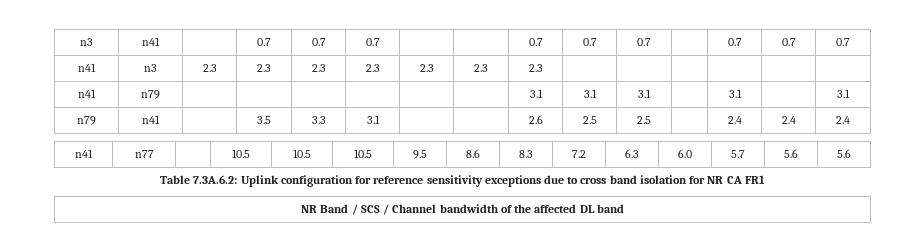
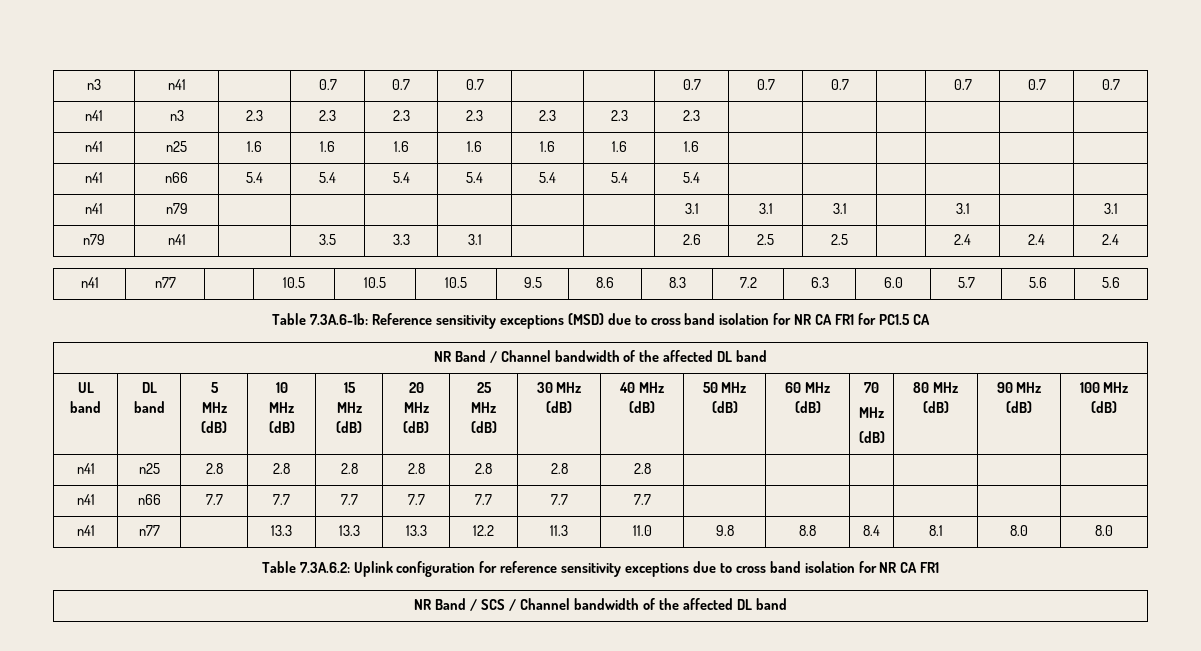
(543, 68) none -> [85,141,103,152] [166,141,187,152] [247,141,262,152] [320,141,335,152] [393,141,409,152] [467,141,482,152] [540,141,555,152] [611,141,627,152] [684,141,699,152] [85,172,103,183] [165,172,188,183] [246,172,263,183] [319,172,336,183] [392,172,410,183] [466,172,483,183] [539,172,556,183] [610,172,628,183] [683,172,700,183] // n41 | n25 | 1.6 | 1.6 | 1.6 | 1.6 | 1.6 | 1.6 | 1.6 | | | | | | // n41 | n66 | 5.4 | 5.4 | 5.4 | 5.4 | 5.4 | 5.4 | 5.4 | | | | | |
(851, 153) none -> [272,313,930,329] [433,350,768,363] [77,382,94,393] [70,401,101,413] [141,382,157,393] [133,401,165,413] [210,382,219,393] [201,402,228,413] [201,421,227,433] [275,382,288,393] [269,402,295,413] [268,421,295,433] [343,382,356,393] [336,402,363,413] [336,421,362,433] [408,382,424,393] [403,402,430,413] [403,421,429,433] [476,382,492,393] [471,402,497,413] [470,421,497,433] [536,382,583,393] [546,401,572,413] [619,382,665,393] [629,401,655,413] [702,382,748,393] [711,401,738,413] [785,382,831,393] [794,401,821,413] [864,382,879,393] [859,407,885,418] [858,431,885,443] [913,382,959,393] [922,401,949,413] [996,382,1043,393] [1006,401,1032,413] [1079,382,1130,393] [1091,401,1117,413] [76,463,95,474] [138,463,160,474] [205,463,223,474] [273,463,290,474] [340,463,358,474] [407,463,425,474] [475,463,492,474] [550,463,568,474] [633,463,651,474] [76,494,95,505] [137,494,161,505] [205,494,223,505] [273,494,291,505] [340,494,358,505] [407,494,425,505] [475,494,493,505] [550,494,568,505] [633,494,651,505] [76,525,95,536] [138,525,160,536] [271,525,292,536] [338,525,360,536] [405,525,427,536] [473,525,494,536] [550,525,568,536] [632,525,652,536] [715,525,734,536] [799,525,816,536] [863,525,880,536] [928,525,943,536] [1010,525,1028,536] [1095,525,1113,536] // Table 7.3A.6-1b: Reference sensitivity exceptions (MSD) due to cross band isolation for NR CA FR1 for PC1.5 CA // NR Band / Channel bandwidth of the affected DL band // UL band | DL band | 5 // MHz (dB) | 10 // MHz (dB) | 15 // MHz (dB) | 20 // MHz (dB) | 25 // MHz (dB) | 30 MHz (dB) | 40 MHz (dB) | 50 MHz (dB) | 60 MHz (dB) | 70 // MHz // (dB) | 80 MHz (dB) | 90 MHz (dB) | 100 MHz (dB) // n41 | n25 | 2.8 | 2.8 | 2.8 | 2.8 | 2.8 | 2.8 | 2.8 | | | | | | // n41 | n66 | 7.7 | 7.7 | 7.7 | 7.7 | 7.7 | 7.7 | 7.7 | | | | | | // n41 | n77 | | 13.3 | 13.3 | 13.3 | 12.2 | 11.3 | 11.0 | 9.8 | 8.8 | 8.4 | 8.1 | 8.0 | 8.0

